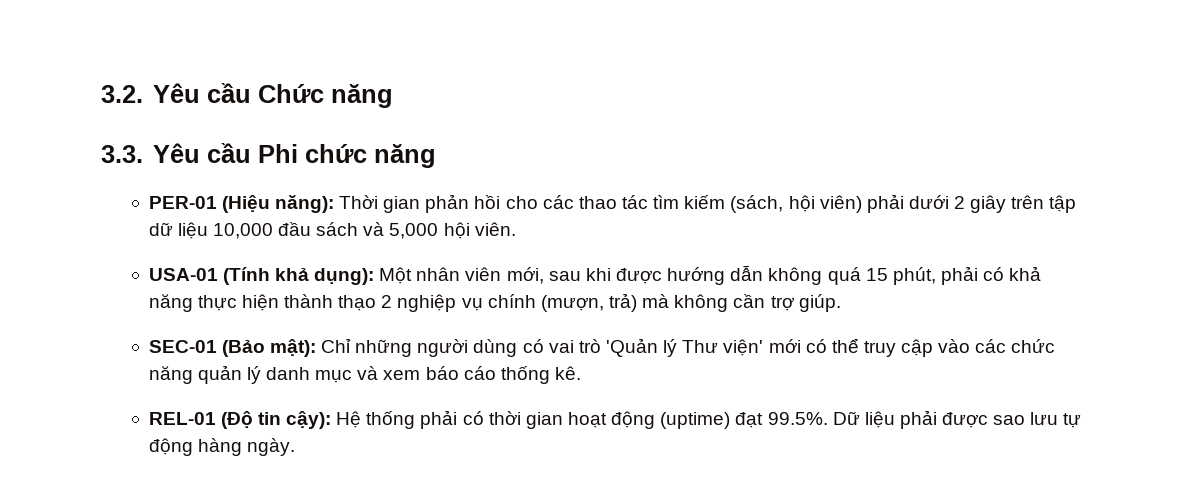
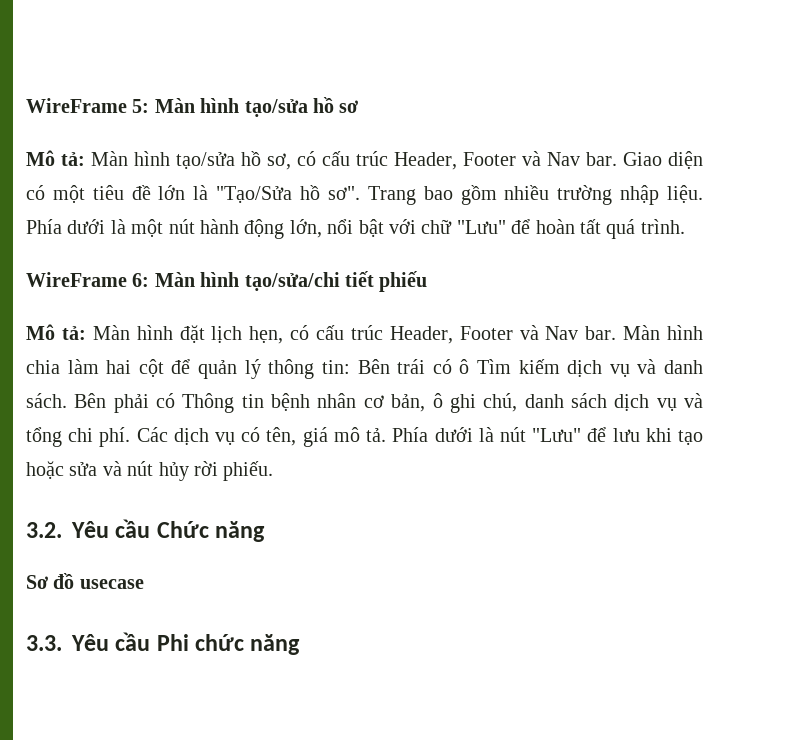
(101, 94) none -> [26,97,359,117] [26,150,703,170] [26,185,704,205] [26,219,685,239] [26,271,428,292] [26,324,703,344] [26,359,704,379] [26,393,704,413] [26,427,704,447] [26,461,274,481] WireFrame 5: Màn hình tạo/sửa hồ sơ // Mô tả: Màn hình tạo/sửa hồ sơ, có cấu trúc Header, Footer và Nav bar. Giao diện có một tiêu đề lớn là "Tạo/Sửa hồ sơ". Trang bao gồm nhiều trường nhập liệu. Phía dưới là một nút hành động lớn, nổi bật với chữ "Lưu" để hoàn tất quá trình. // WireFrame 6: Màn hình tạo/sửa/chi tiết phiếu // Mô tả: Màn hình đặt lịch hẹn, có cấu trúc Header, Footer và Nav bar. Màn hình chia làm hai cột để quản lý thông tin: Bên trái có ô Tìm kiếm dịch vụ và danh sách. Bên phải có Thông tin bệnh nhân cơ bản, ô ghi chú, danh sách dịch vụ và tổng chi phí. Các dịch vụ có tên, giá mô tả. Phía dưới là nút "Lưu" để lưu khi tạo hoặc sửa và nút hủy rời phiếu. //
(393, 96) none -> [26,573,144,589] // Sơ đồ usecase
[148,194,1077,213] [148,222,516,239] [148,265,1042,285] [148,293,841,312] [148,338,1056,357] [148,365,581,384] [148,410,1082,429] [148,438,295,456] // PER-01 (Hiệu năng): Thời gian phản hồi cho các thao tác tìm kiếm (sách, hội viên) phải dưới 2 giây trên tập dữ liệu 10,000 đầu sách và 5,000 hội viên. // USA-01 (Tính khả dụng): Một nhân viên mới, sau khi được hướng dẫn không quá 15 phút, phải có khả năng thực hiện thành thạo 2 nghiệp vụ chính (mượn, trả) mà không cần trợ giúp. // SEC-01 (Bảo mật): Chỉ những người dùng có vai trò 'Quản lý Thư viện' mới có thể truy cập vào các chức năng quản lý danh mục và xem báo cáo thống kê. // REL-01 (Độ tin cậy): Hệ thống phải có thời gian hoạt động (uptime) đạt 99.5%. Dữ liệu phải được sao lưu tự động hàng ngày. -> (301, 644) none

